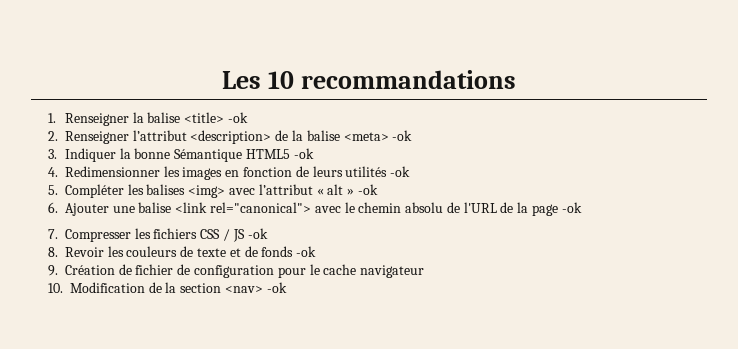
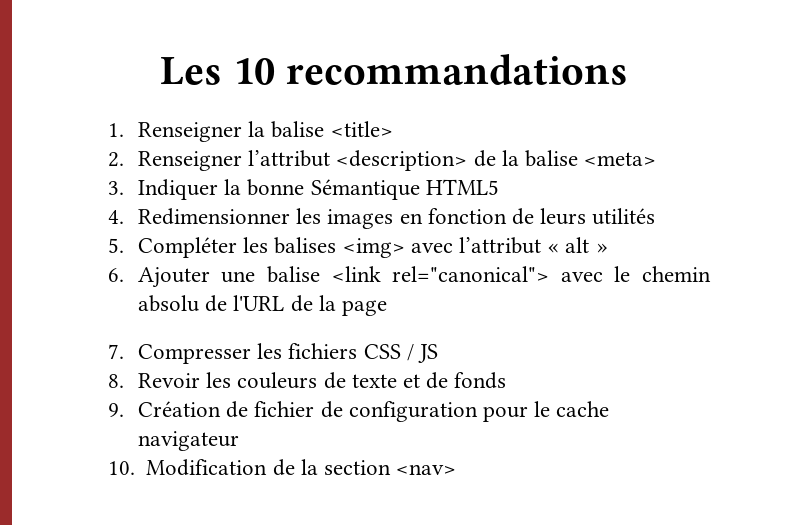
[227,112,248,123] -ok -> (393, 129) none
[392,130,413,141] -ok -> (657, 159) none
[293,148,314,159] -ok -> (499, 187) none
[390,166,411,177] -ok -> (656, 216) none
[357,184,378,195] -ok -> (608, 248) none
[561,202,582,213] -ok -> (387, 308) none
[247,228,268,239] -ok -> (438, 353) none
[296,246,317,257] -ok -> (507, 380) none
[266,282,287,293] -ok -> (457, 469) none

